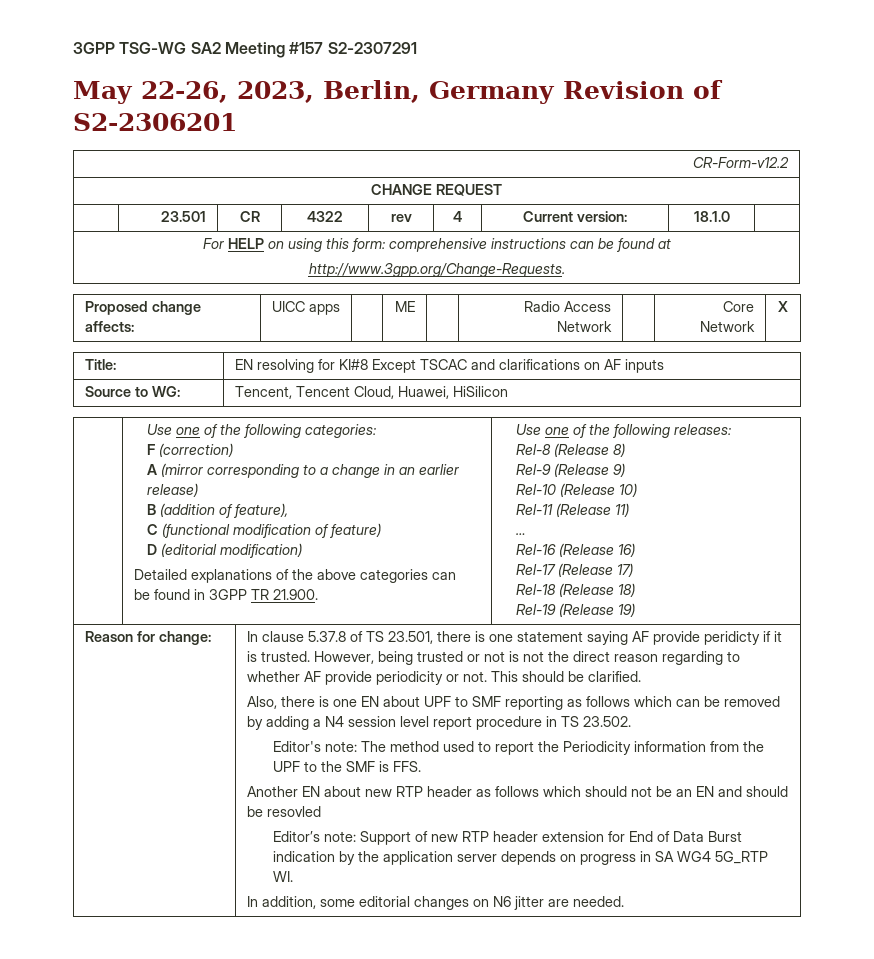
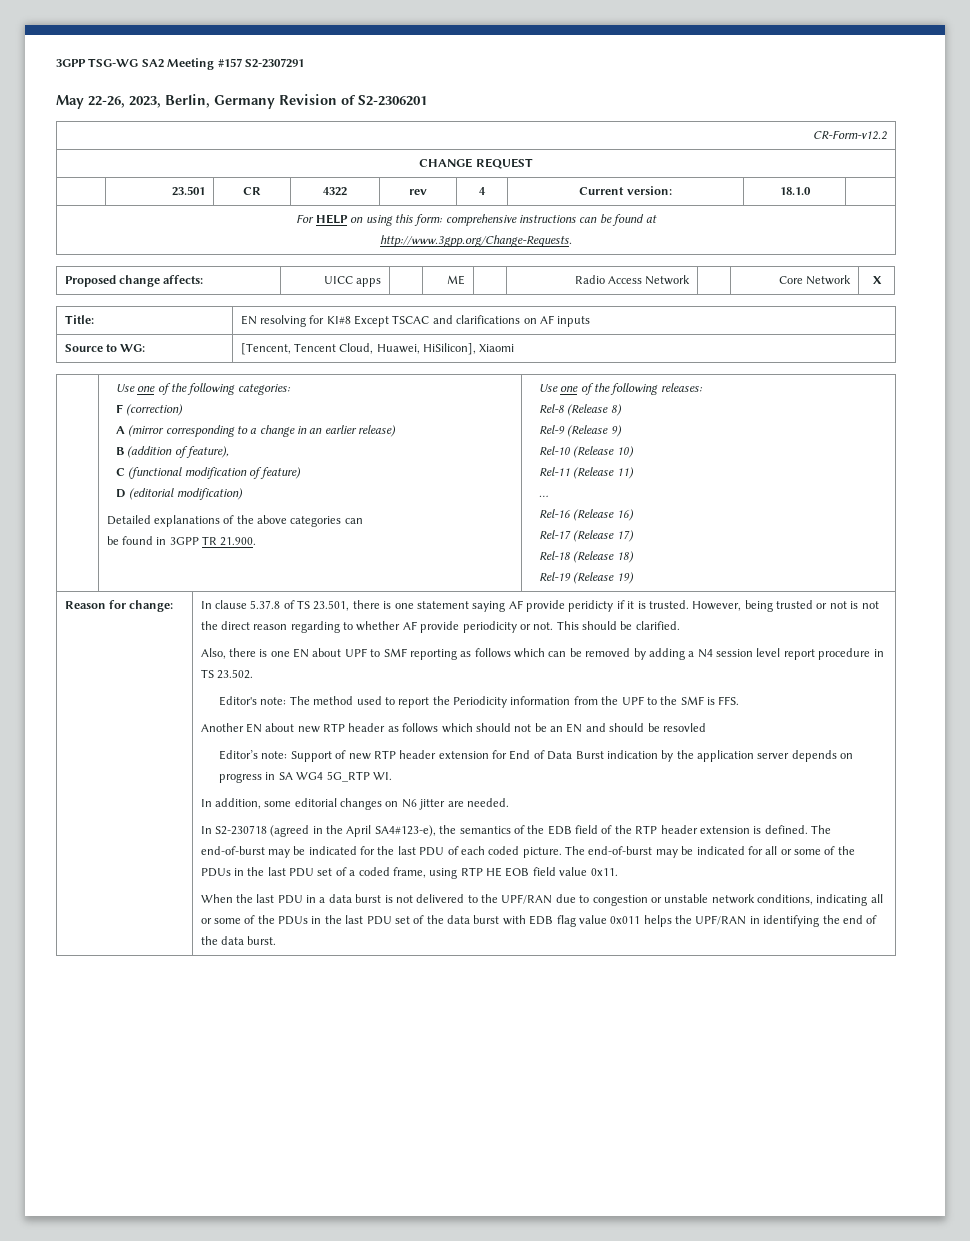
[234,386,292,399] Tencent, -> [240,343,291,355] [Tencent,
[452,386,508,397] HiSilicon -> [423,343,515,355] HiSilicon], Xiaomi
(624, 901) none -> [200,825,832,837] [200,846,855,858] [200,867,618,879] [200,894,883,906] [200,915,878,927] [200,936,277,945] // In S2-230718 (agreed in the April SA4#123-e), the semantics of the EDB field of the RTP header extension is defined. The end-of-burst may be indicated for the last PDU of each coded picture. The end-of-burst may be indicated for all or some of the PDUs in the last PDU set of a coded frame, using RTP HE EOB field value 0x11. // When the last PDU in a data burst is not delivered to the UPF/RAN due to congestion or unstable network conditions, indicating all or some of the PDUs in the last PDU set of the data burst with EDB flag value 0x011 helps the UPF/RAN in identifying the end of the data burst.

